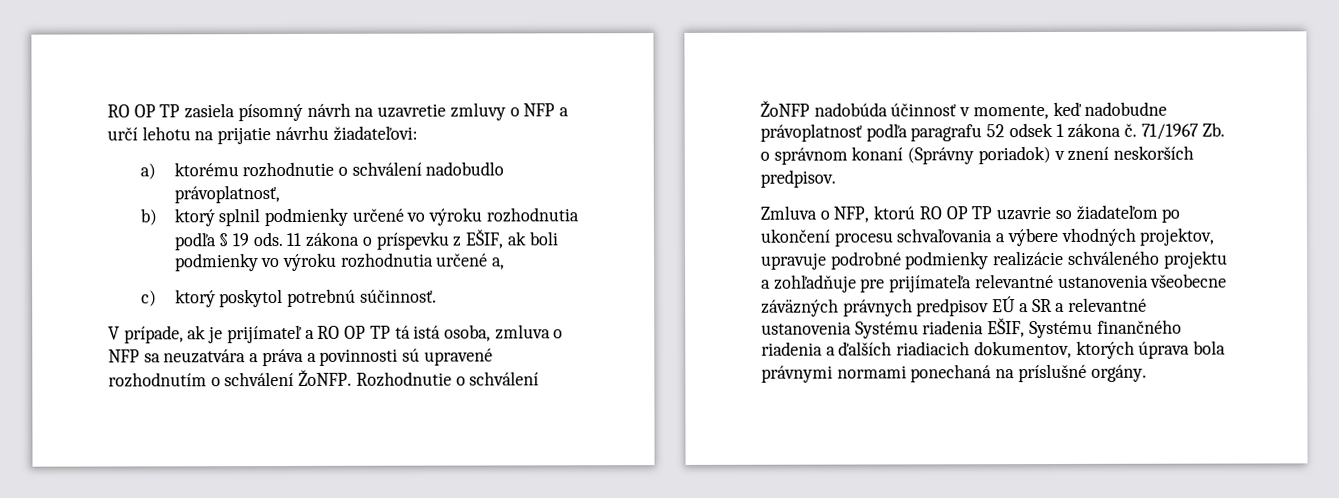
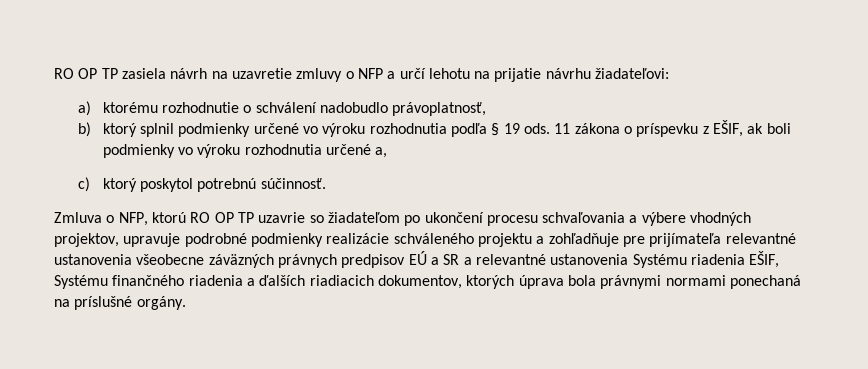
[237,103,303,122] písomný -> (166, 73) none
[108,324,564,344] [108,348,493,367] [108,369,540,388] [760,100,1168,120] [760,122,1225,142] [760,145,1195,165] [760,169,836,188] // V prípade, ak je prijímateľ a RO OP TP tá istá osoba, zmluva o NFP sa neuzatvára a práva a povinnosti sú upravené rozhodnutím o schválení ŽoNFP. Rozhodnutie o schválení ŽoNFP nadobúda účinnosť v momente, keď nadobudne právoplatnosť podľa paragrafu 52 odsek 1 zákona č. 71/1967 Zb. o správnom konaní (Správny poriadok) v znení neskorších predpisov. -> (326, 183) none

